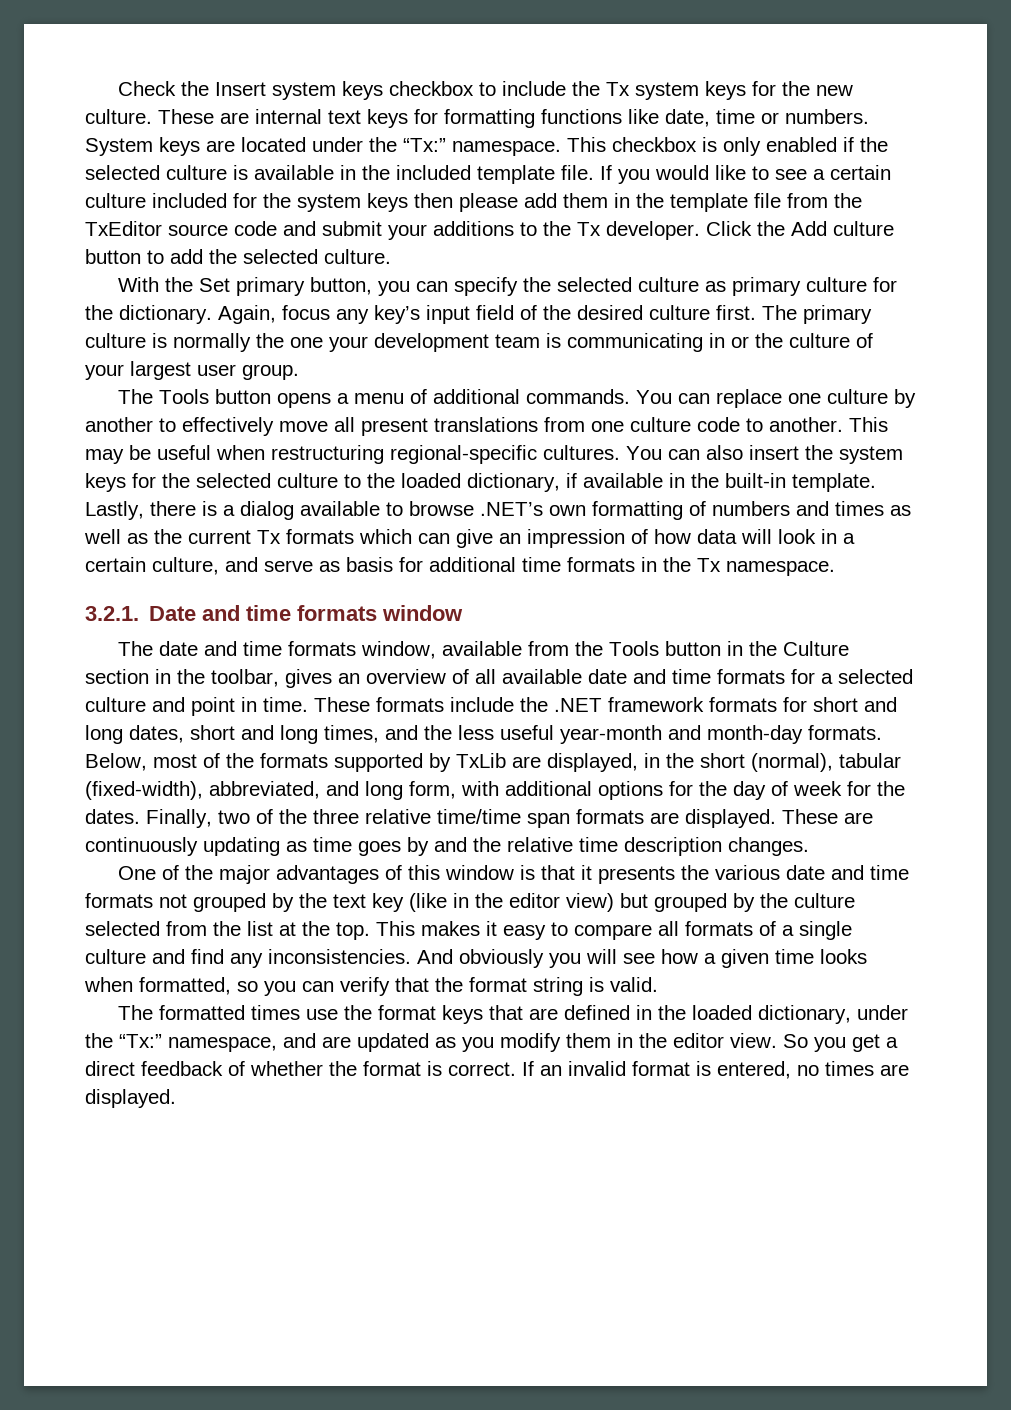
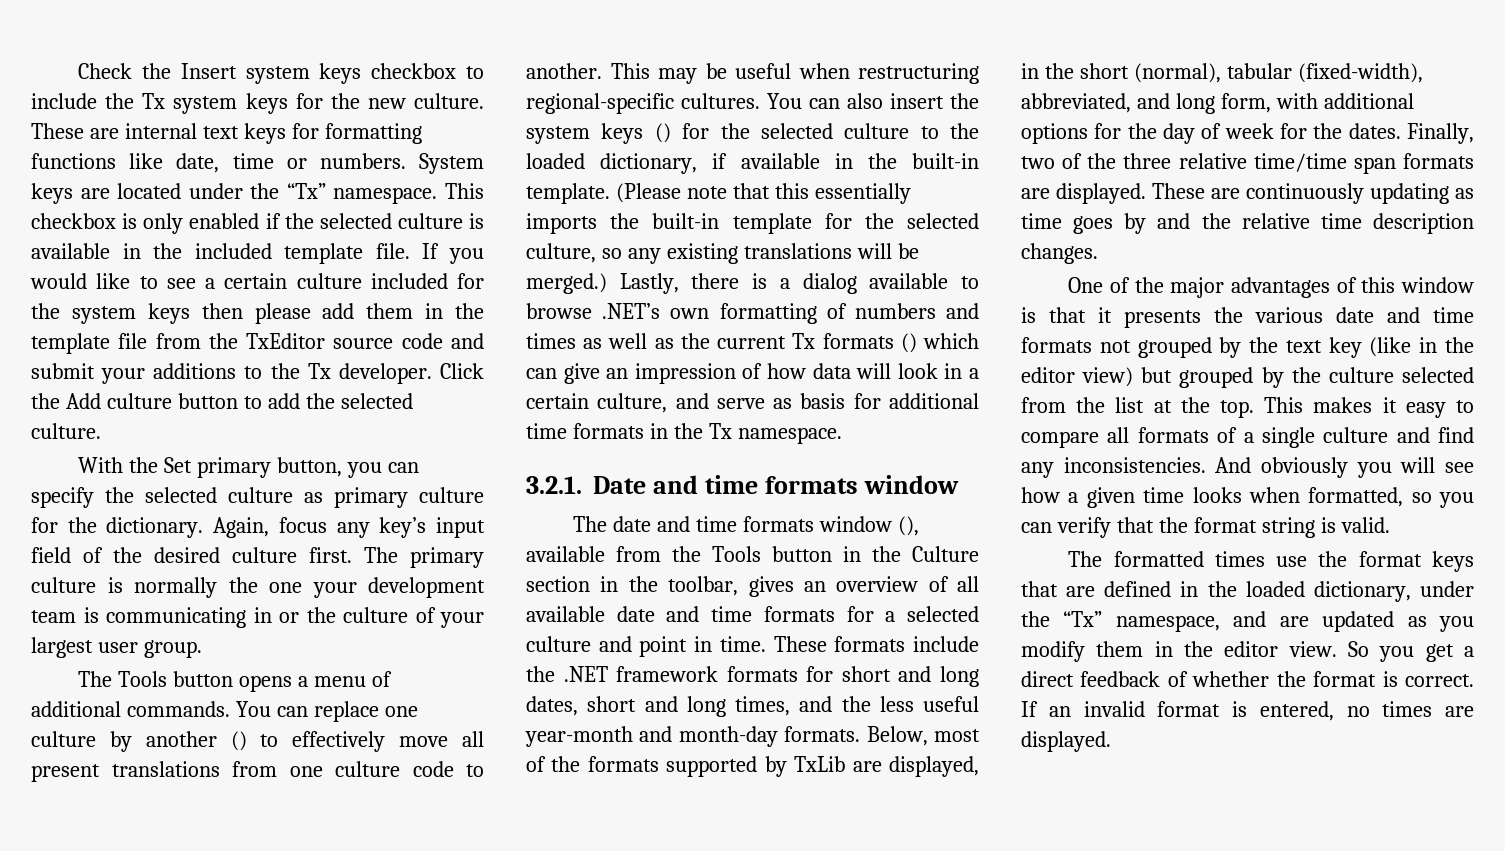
[403,138,446,152] “Tx:” -> [286,183,326,199] “Tx”
(153, 424) none -> [230,731,247,751] ()
(126, 482) none -> [654,123,671,143] ()
(876, 482) none -> [615,183,911,204] [526,213,979,234] [526,243,919,264] [526,273,607,294] (Please note that this essentially imports the built-in template for the selected culture, so any existing translations will be merged.)
(354, 536) none -> [900,333,917,353] ()
[360,641,436,659] window, -> [819,516,920,536] window (),
[119,1034,162,1048] “Tx:” -> [1063,611,1103,627] “Tx”

